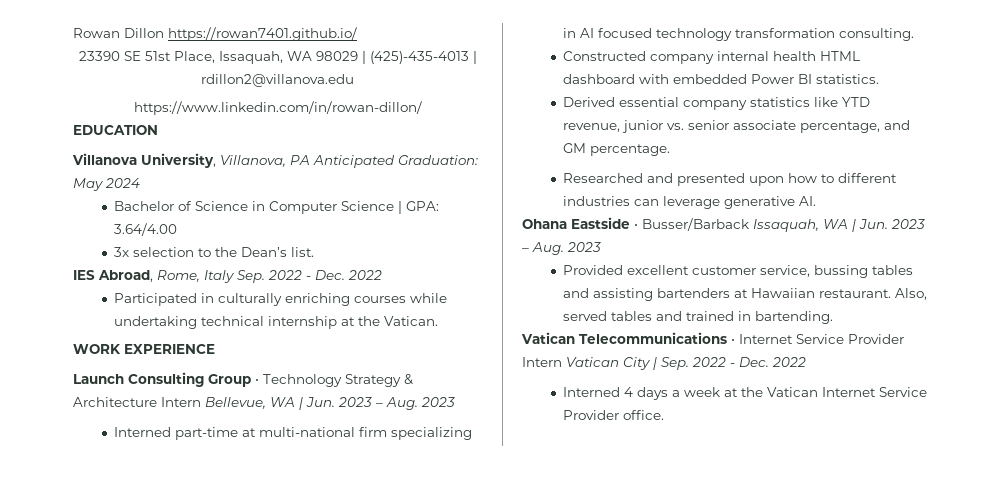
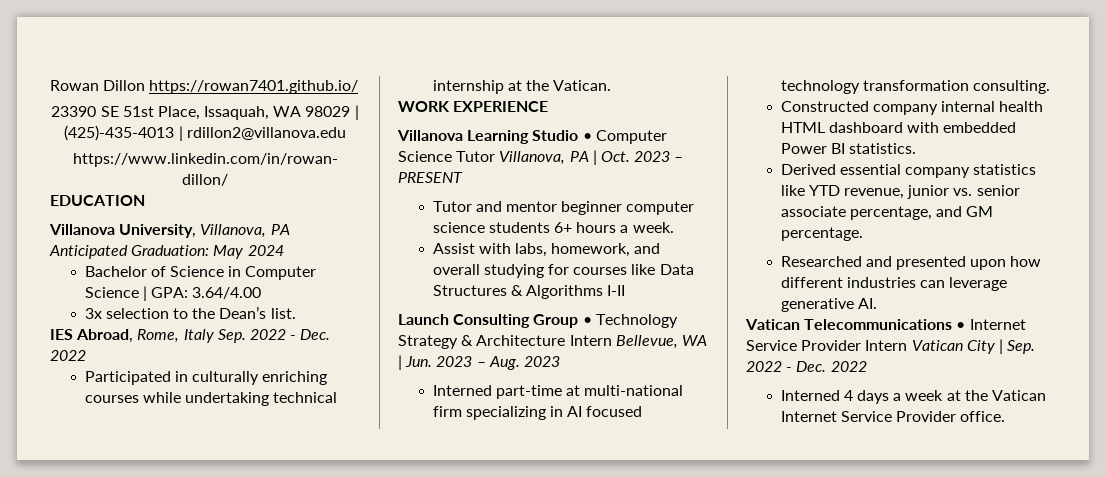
(215, 349) none -> [397,130,667,144] [398,150,684,165] [398,172,463,183] [432,201,695,215] [432,222,674,233] [432,243,661,257] [432,264,694,278] [432,285,626,299] // Villanova Learning Studio • Computer Science Tutor Villanova, PA | Oct. 2023 – PRESENT // Tutor and mentor beginner computer science students 6+ hours a week. // Assist with labs, homework, and overall studying for courses like Data Structures & Algorithms I-II
[821,174,835,183] to -> (1042, 261) none
[522,217,925,232] [521,242,601,255] [563,265,914,278] [563,288,928,301] [563,311,834,324] // Ohana Eastside • Busser/Barback Issaquah, WA | Jun. 2023 – Aug. 2023 // Provided excellent customer service, bussing tables and assisting bartenders at Hawaiian restaurant. Also, served tables and trained in bartending. -> (877, 303) none

